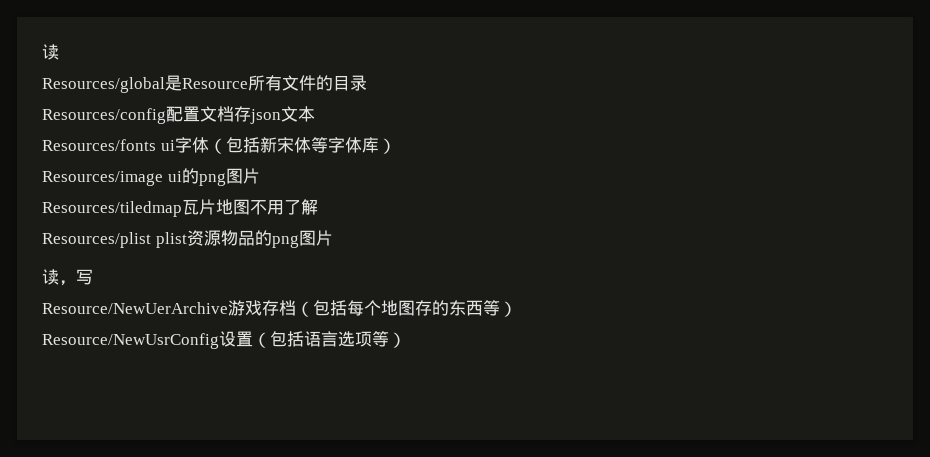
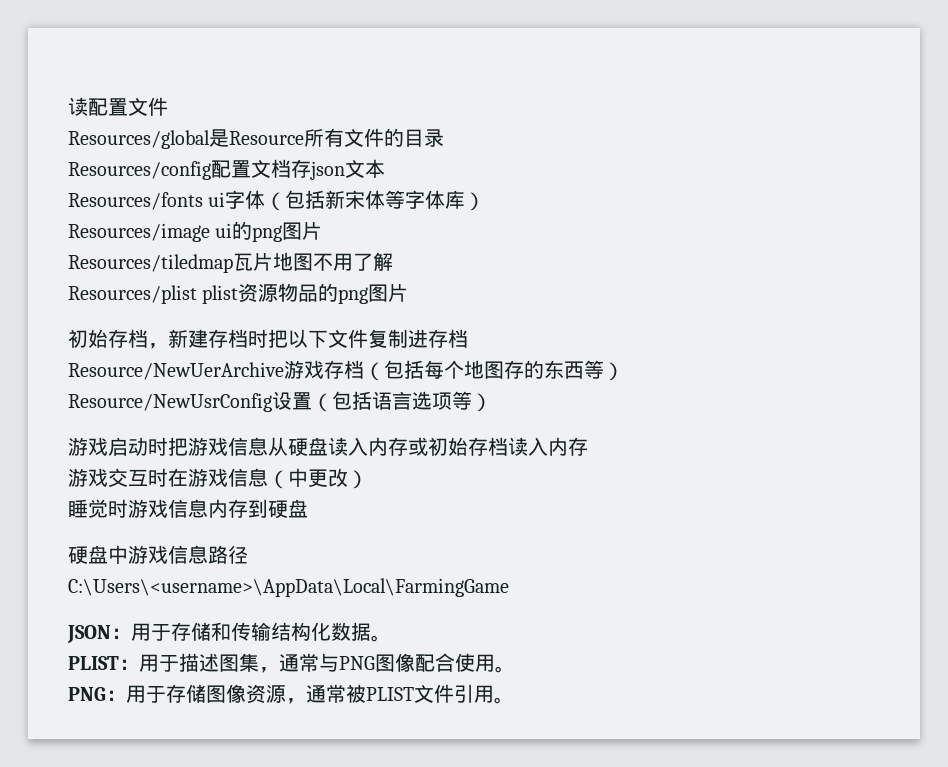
[42,44,59,60] 读 -> [68,97,168,116] 读配置文件
[42,269,93,286] 读，写 -> [68,329,468,349] 初始存档，新建存档时把以下文件复制进存档
(406, 340) none -> [68,437,588,457] [68,468,368,489] [68,499,308,519] [68,545,248,565] [68,578,509,597] [67,622,391,643] [68,653,515,673] [68,684,514,704] // 游戏启动时把游戏信息从硬盘读入内存或初始存档读入内存 // 游戏交互时在游戏信息（中更改） // 睡觉时游戏信息内存到硬盘 // 硬盘中游戏信息路径 // C:\Users\<username>\AppData\Local\FarmingGame // JSON：用于存储和传输结构化数据。 // PLIST：用于描述图集，通常与PNG图像配合使用。 // PNG：用于存储图像资源，通常被PLIST文件引用。

